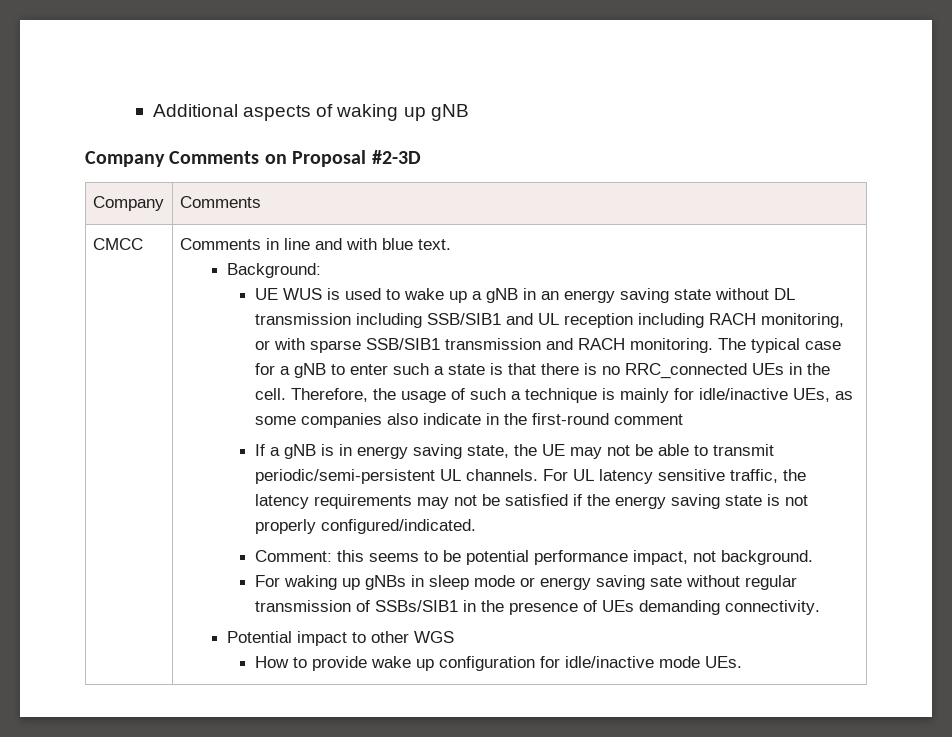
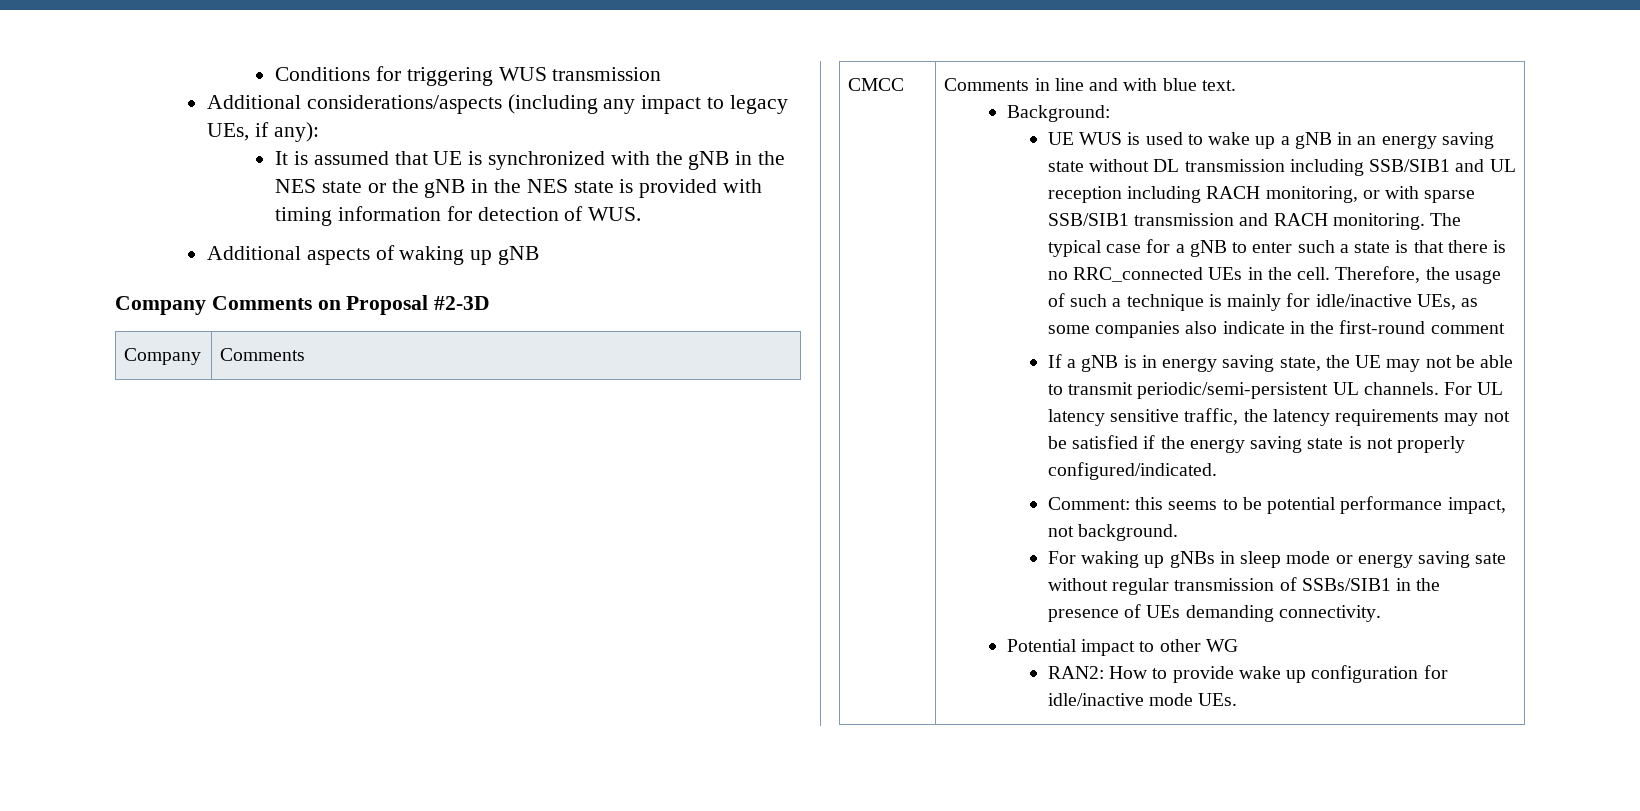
(153, 110) none -> [275,66,662,86] [206,94,788,114] [206,122,319,142] [275,151,786,170] [275,179,763,198] [275,206,642,226] Conditions for triggering WUS transmission // Additional considerations/aspects (including any impact to legacy UEs, if any): // It is assumed that UE is synchronized with the gNB in the NES state or the gNB in the NES state is provided with timing information for detection of WUS. //
[413,631,454,643] WGS // -> [1205,639,1238,652] [1047,666,1104,679] WG // RAN2:

